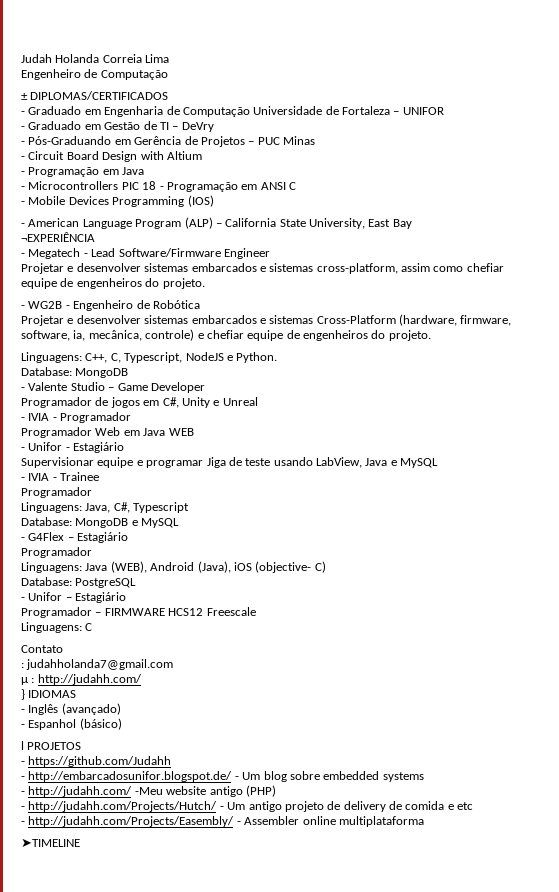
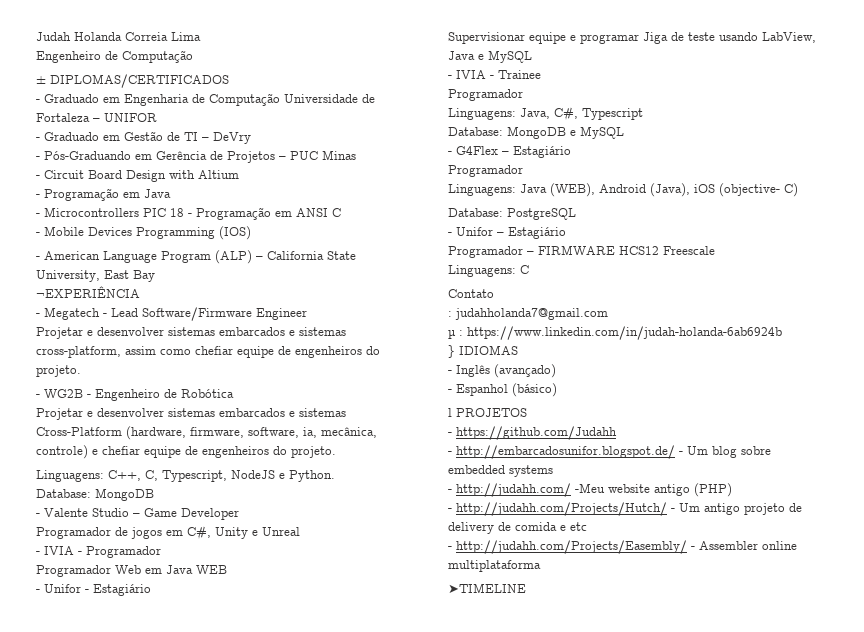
[37,674,142,685] http://judahh.com/ -> [467,326,782,340] https://www.linkedin.com/in/judah-holanda-6ab6924b

